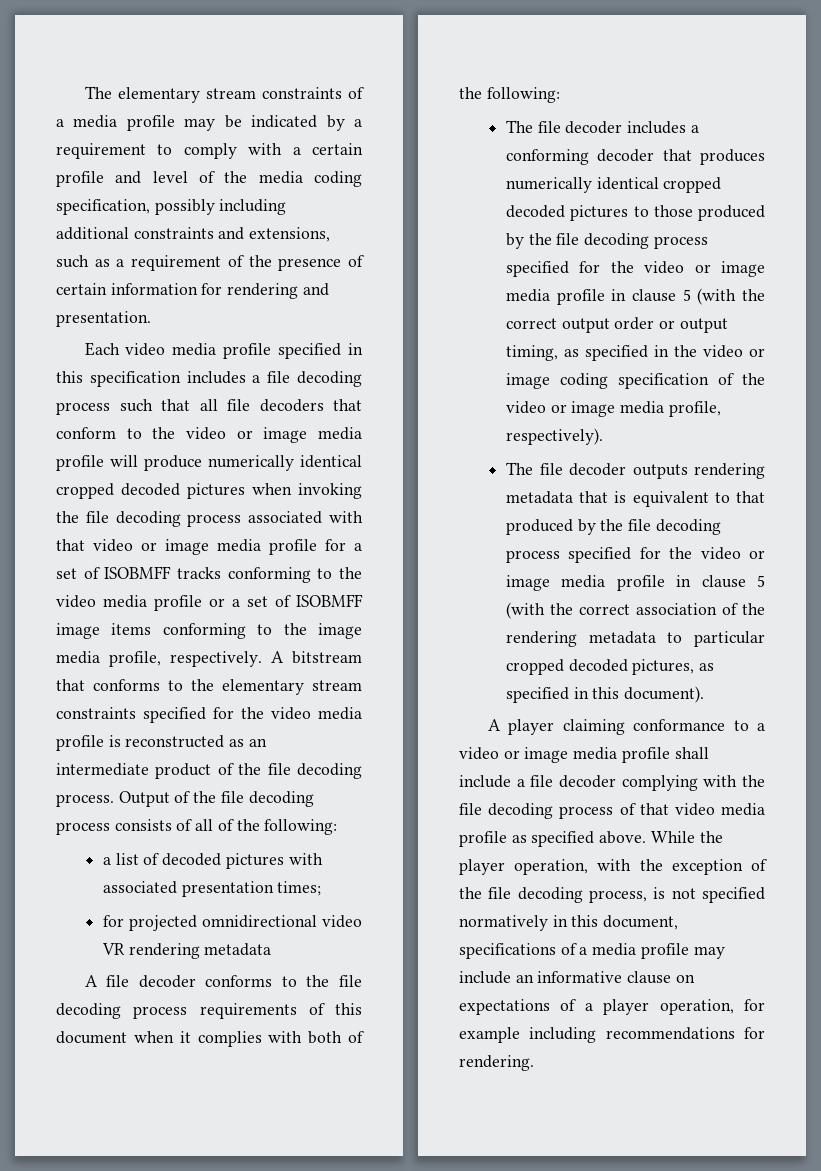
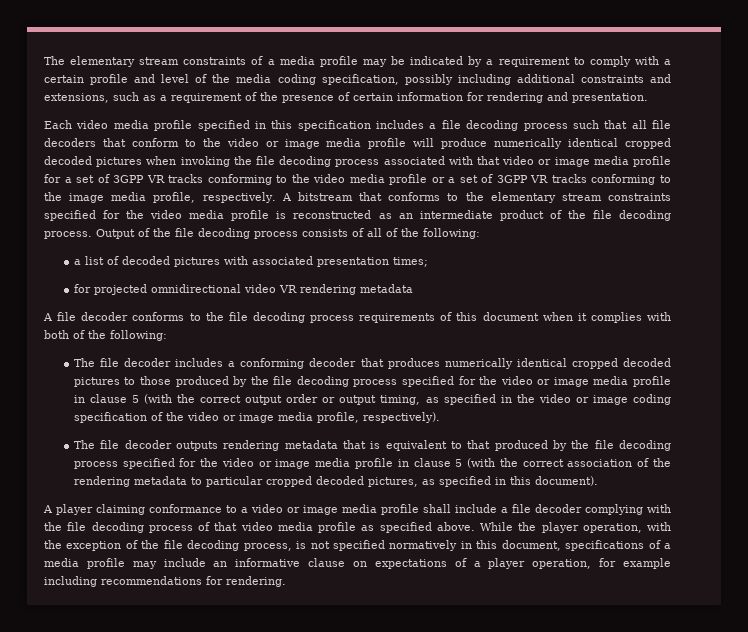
[104,566,172,579] ISOBMFF -> [113,175,165,183] 3GPP VR
[296,594,363,607] [56,623,152,639] ISOBMFF image items -> [496,174,587,183] 3GPP VR tracks

